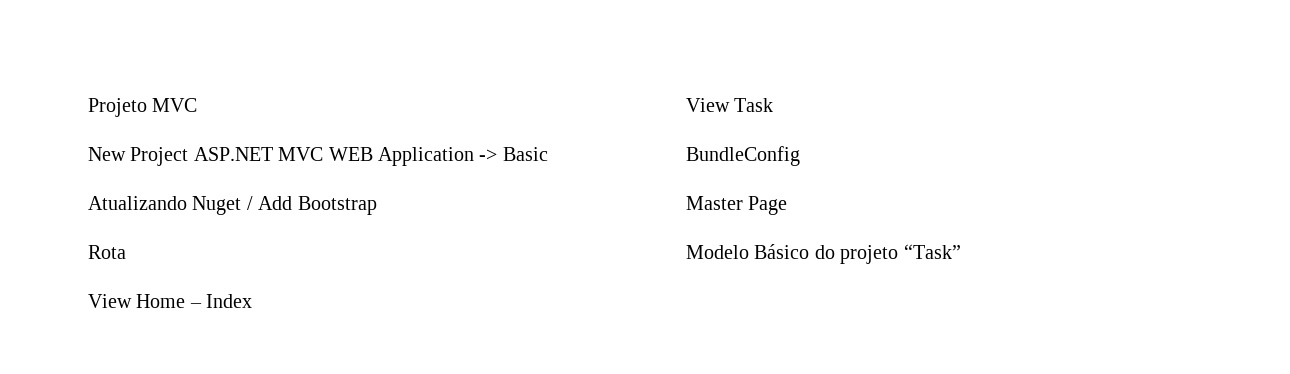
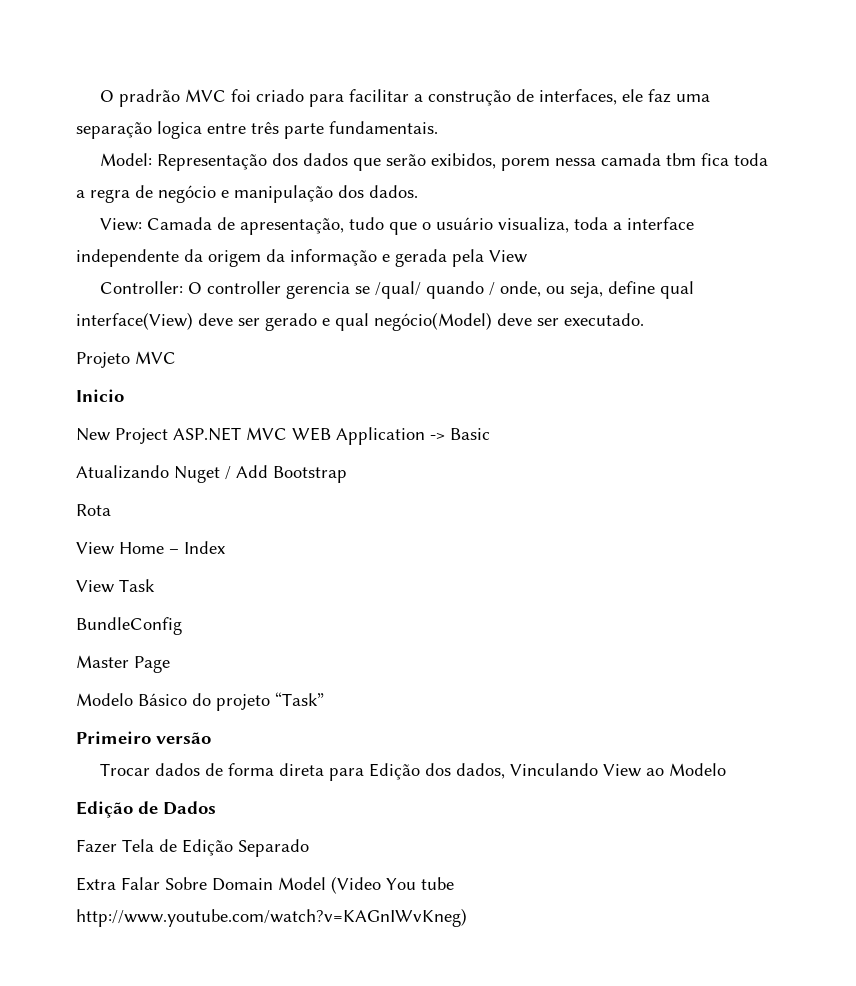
(88, 107) none -> [100,89,711,107] [76,121,438,139] [100,153,769,171] [76,185,418,203] [100,217,695,235] [76,249,527,267] [100,281,695,299] [76,312,644,331] O pradrão MVC foi criado para facilitar a construção de interfaces, ele faz uma separação logica entre três parte fundamentais. // Model: Representação dos dados que serão exibidos, porem nessa camada tbm fica toda a regra de negócio e manipulação dos dados. // View: Camada de apresentação, tudo que o usuário visualiza, toda a interface independente da origem da informação e gerada pela View // Controller: O controller gerencia se /qual/ quando / onde, ou seja, define qual interface(View) deve ser gerado e qual negócio(Model) deve ser executado. //
(198, 105) none -> [76,389,124,402] // Inicio
(961, 251) none -> [76,731,211,744] [100,763,727,781] [76,801,216,818] [76,839,309,857] [76,876,454,894] [76,908,467,927] // Primeiro versão // Trocar dados de forma direta para Edição dos dados, Vinculando View ao Modelo // Edição de Dados // Fazer Tela de Edição Separado // Extra Falar Sobre Domain Model (Video You tube http://www.youtube.com/watch?v=KAGnIWvKneg)

